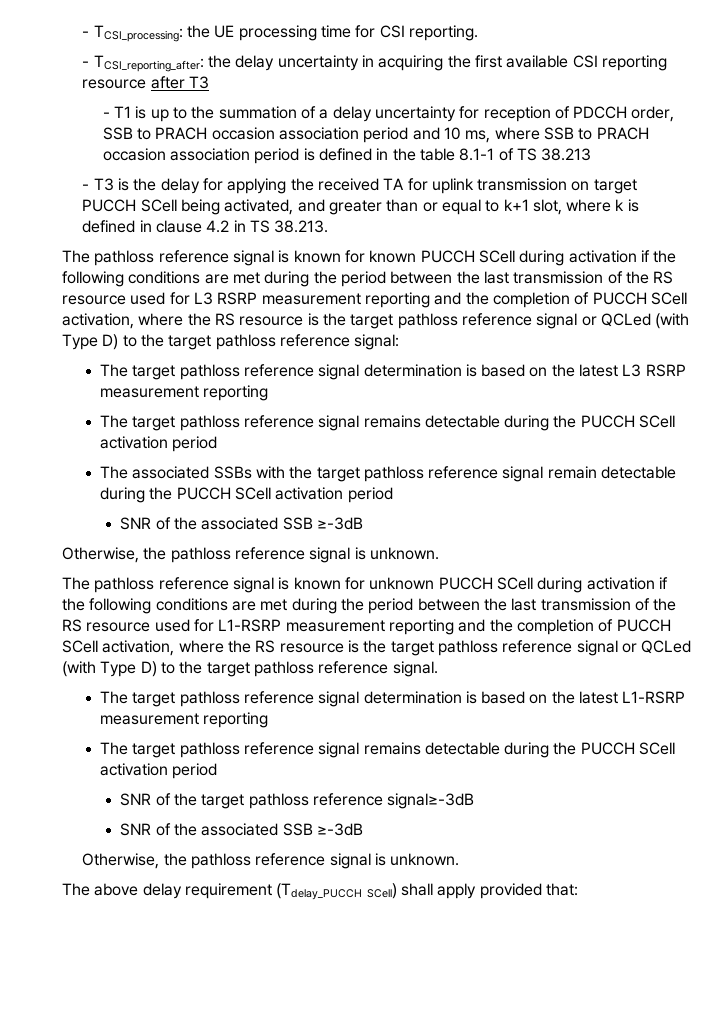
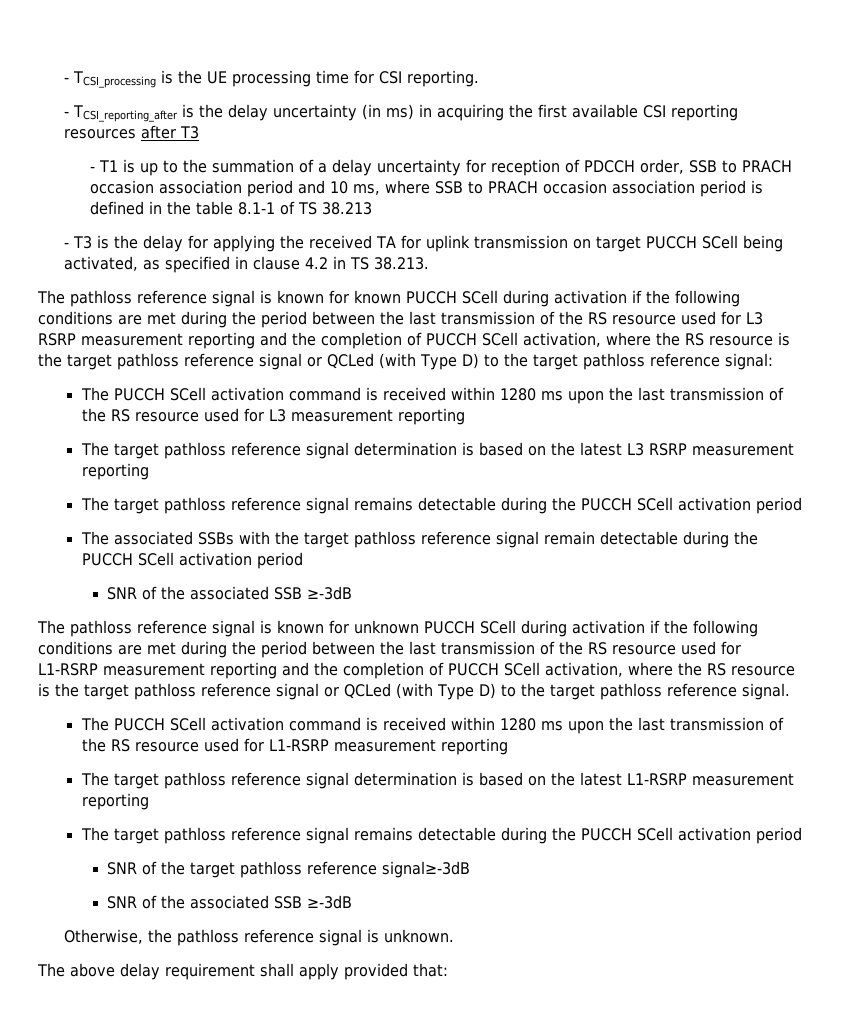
[82,25,183,42] - TCSI_processing: -> [63,70,173,88] - TCSI_processing is
[93,55,204,72] TCSI_reporting_after: -> [72,104,194,122] TCSI_reporting_after is
(359, 63) none -> [361,104,414,120] (in ms)
[82,79,147,89] resource -> [63,129,136,139] resources
[297,199,639,215] [82,220,136,233] and greater than or equal to k+1 slot, where k is defined -> [142,256,230,273] as specified
(400, 342) none -> [80,387,784,404] [81,408,465,425] // The PUCCH SCell activation command is received within 1280 ms upon the last transmission of the RS resource used for L3 measurement reporting
[62,547,439,563] // Otherwise, the pathloss reference signal is unknown. -> (353, 593) none
(438, 669) none -> [80,717,784,734] [81,738,508,755] // The PUCCH SCell activation command is received within 1280 ms upon the last transmission of the RS resource used for L1-RSRP measurement reporting
[276,883,397,900] (Tdelay_PUCCH SCell) -> (255, 971) none

